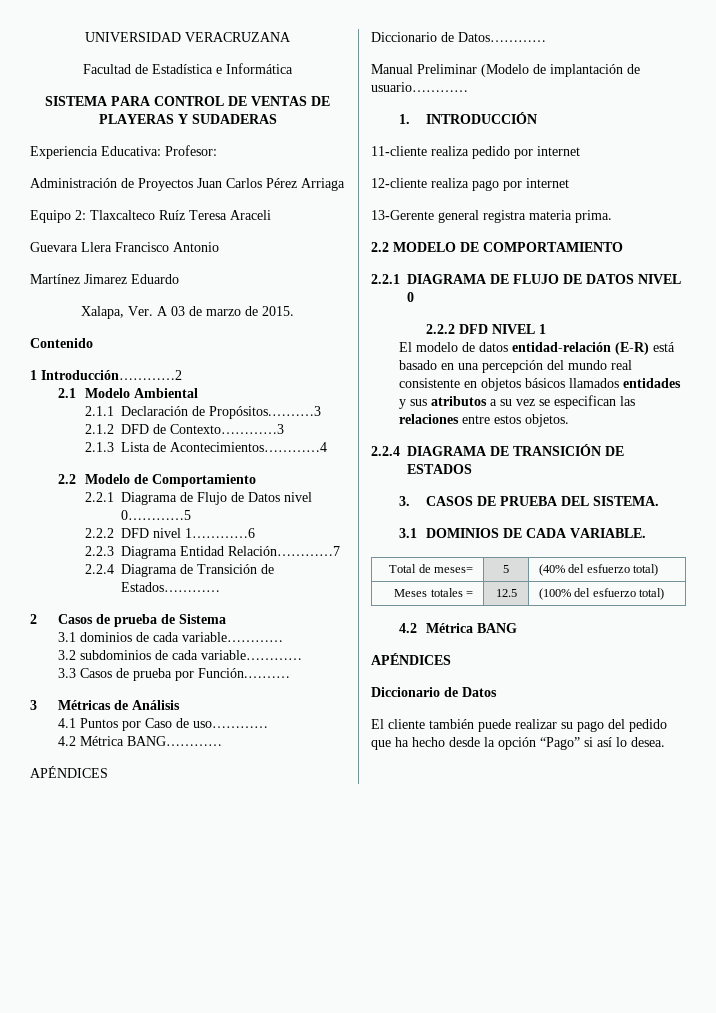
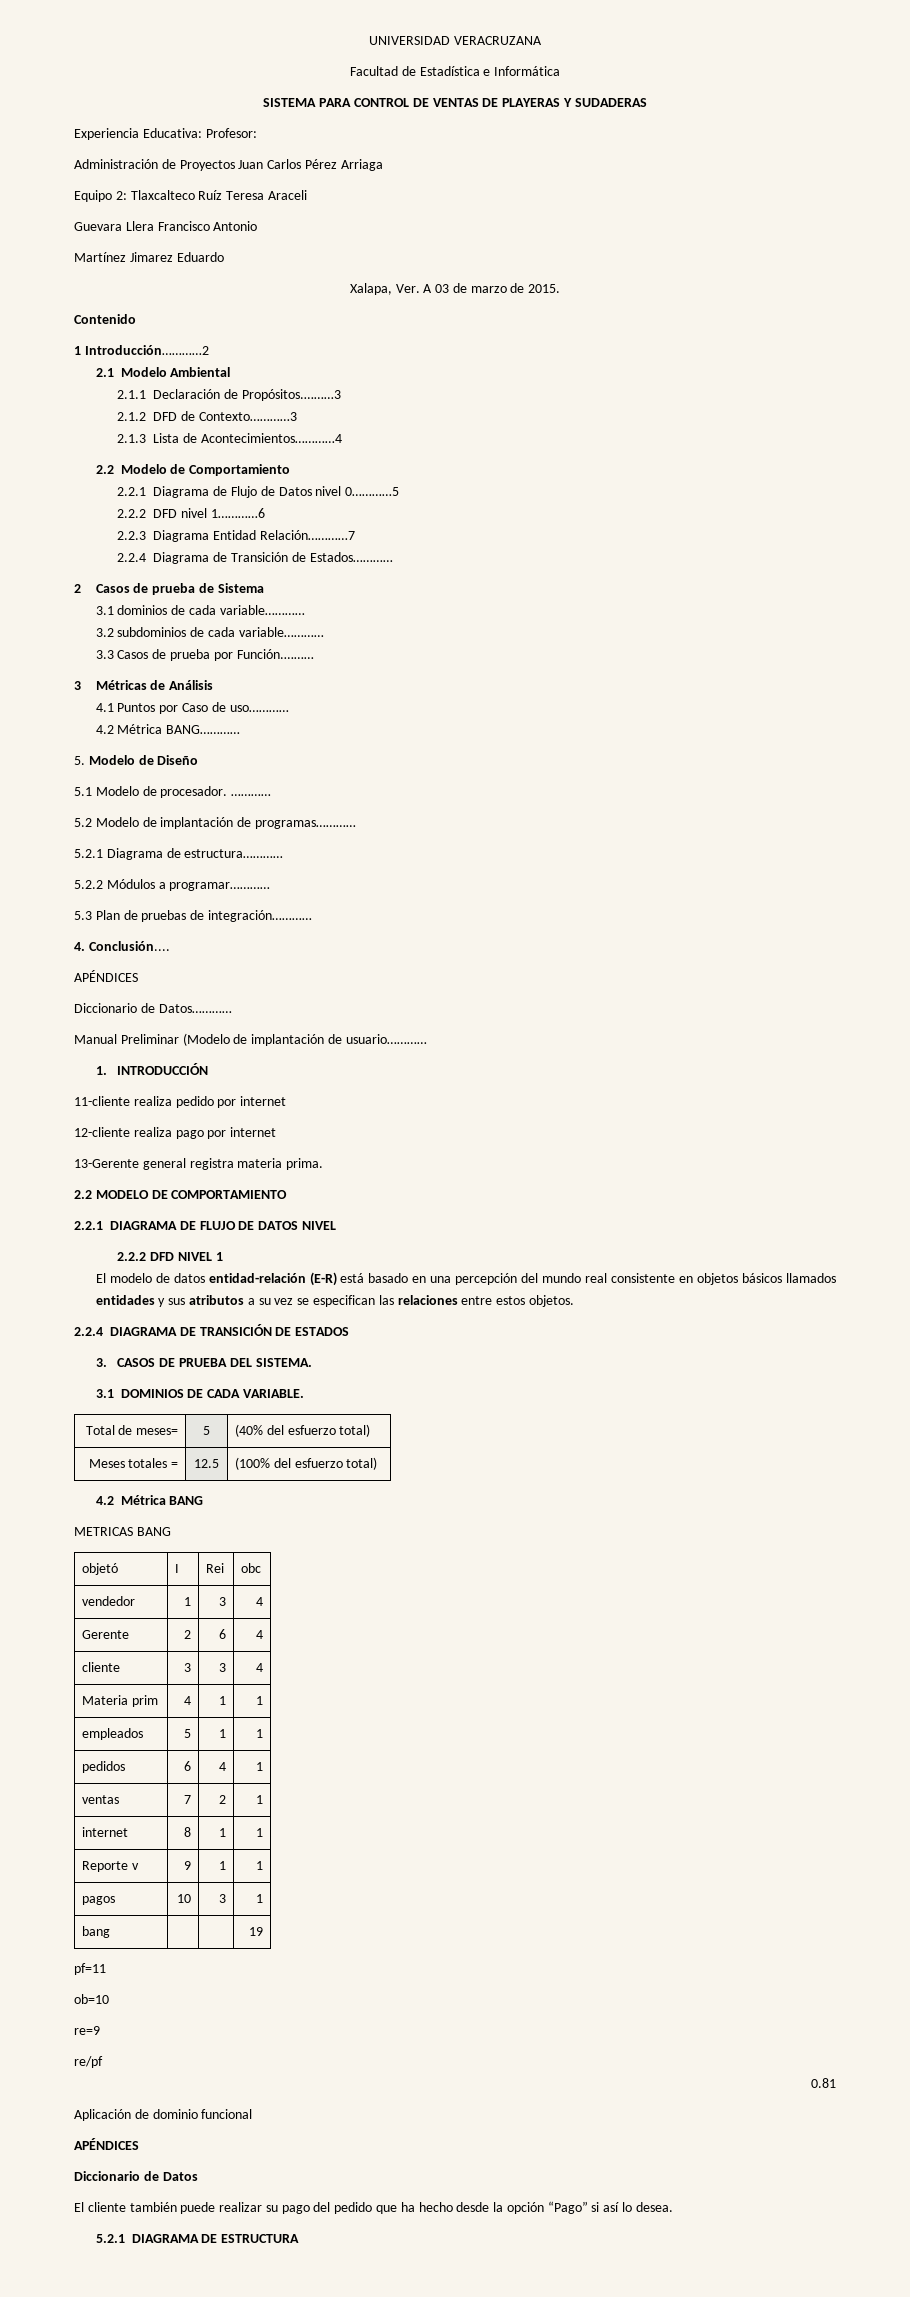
(222, 741) none -> [74,755,199,765] [74,786,272,798] [74,817,356,829] [74,848,284,860] [74,879,271,891] [74,910,312,922] [74,941,170,951] // 5. Modelo de Diseño // 5.1 Modelo de procesador. ………… // 5.2 Modelo de implantación de programas………… // 5.2.1 Diagrama de estructura………… // 5.2.2 Módulos a programar………… // 5.3 Plan de pruebas de integración………… // 4. Conclusión....
[407,292,414,302] 0 -> (336, 1225) none
(518, 628) none -> [74,1527,171,1536] [81,1563,118,1575] [174,1564,179,1573] [205,1563,224,1573] [240,1563,261,1573] [81,1596,135,1606] [184,1597,192,1606] [219,1597,227,1606] [256,1597,264,1606] [81,1630,129,1639] [184,1630,192,1639] [219,1629,227,1639] [256,1630,264,1639] [81,1662,120,1672] [184,1663,192,1672] [219,1663,227,1672] [256,1663,264,1672] [81,1695,158,1707] [184,1696,192,1705] [219,1696,227,1705] [256,1696,264,1705] [81,1728,143,1740] [184,1729,192,1738] [219,1729,227,1738] [256,1729,264,1738] [81,1761,125,1773] [184,1761,192,1771] [219,1762,227,1771] [256,1762,264,1771] [81,1795,119,1804] [184,1795,192,1804] [219,1795,227,1804] [256,1795,264,1804] [81,1827,128,1837] [184,1827,192,1837] [219,1828,227,1837] [256,1828,264,1837] [81,1861,139,1872] [184,1861,192,1870] [219,1861,227,1870] [256,1861,264,1870] [81,1896,115,1905] [177,1894,192,1903] [219,1894,227,1903] [256,1894,264,1903] [81,1926,110,1938] [249,1927,264,1936] [74,1963,106,1975] [74,1994,109,2004] [74,2026,100,2035] [74,2056,103,2068] [811,2078,836,2088] [74,2109,253,2121] // METRICAS BANG // objetó | I | Rei | obc // vendedor | 1 | 3 | 4 // Gerente | 2 | 6 | 4 // cliente | 3 | 3 | 4 // Materia prim | 4 | 1 | 1 // empleados | 5 | 1 | 1 // pedidos | 6 | 4 | 1 // ventas | 7 | 2 | 1 // internet | 8 | 1 | 1 // Reporte v | 9 | 1 | 1 // pagos | 10 | 3 | 1 // bang | | | 19 // pf=11 // ob=10 // re=9 // re/pf // 0.81 // Aplicación de dominio funcional
(665, 742) none -> [95,2234,300,2243] // 5.2.1 DIAGRAMA DE ESTRUCTURA

